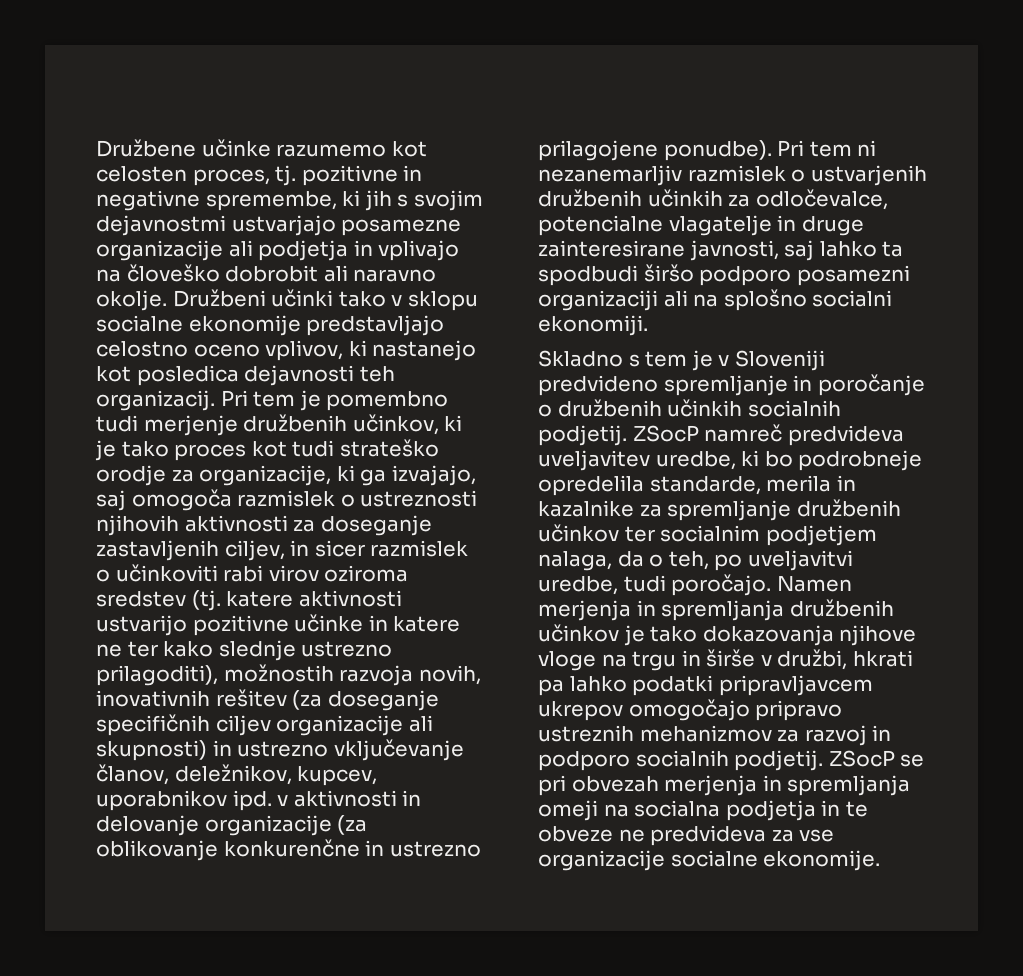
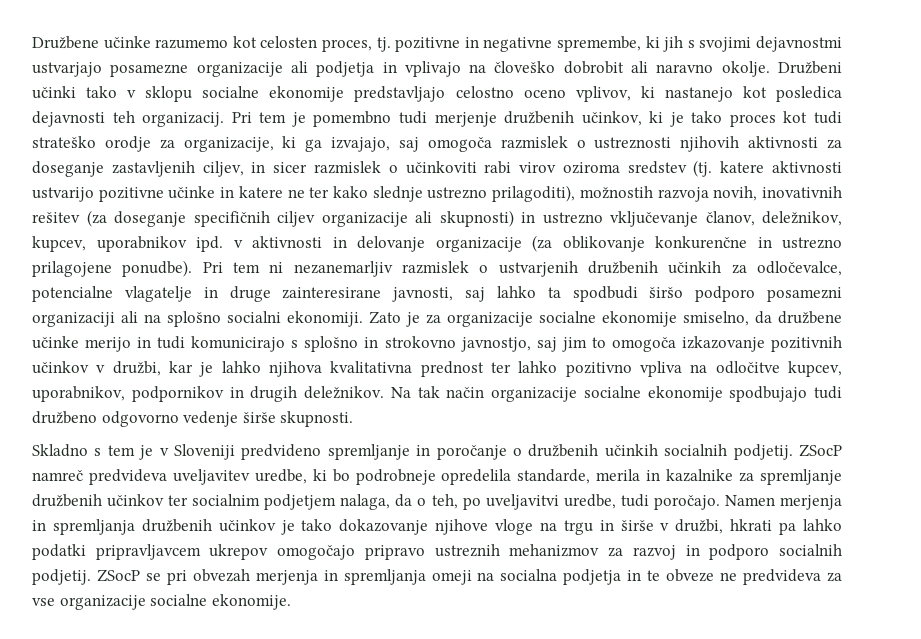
[413,190,483,211] svojim -> [699,37,752,52] svojimi
(648, 325) none -> [369,311,842,327] [32,336,843,352] [32,361,843,377] [32,386,842,402] [32,411,354,427] Zato je za organizacije socialne ekonomije smiselno, da družbene učinke merijo in tudi komunicirajo s splošno in strokovno javnostjo, saj jim to omogoča izkazovanje pozitivnih učinkov v družbi, kar je lahko njihova kvalitativna prednost ter lahko pozitivno vpliva na odločitve kupcev, uporabnikov, podpornikov in drugih deležnikov. Na tak način organizacije socialne ekonomije spodbujajo tudi družbeno odgovorno vedenje širše skupnosti.
[702,625,834,646] dokazovanja -> [339,519,429,535] dokazovanje

